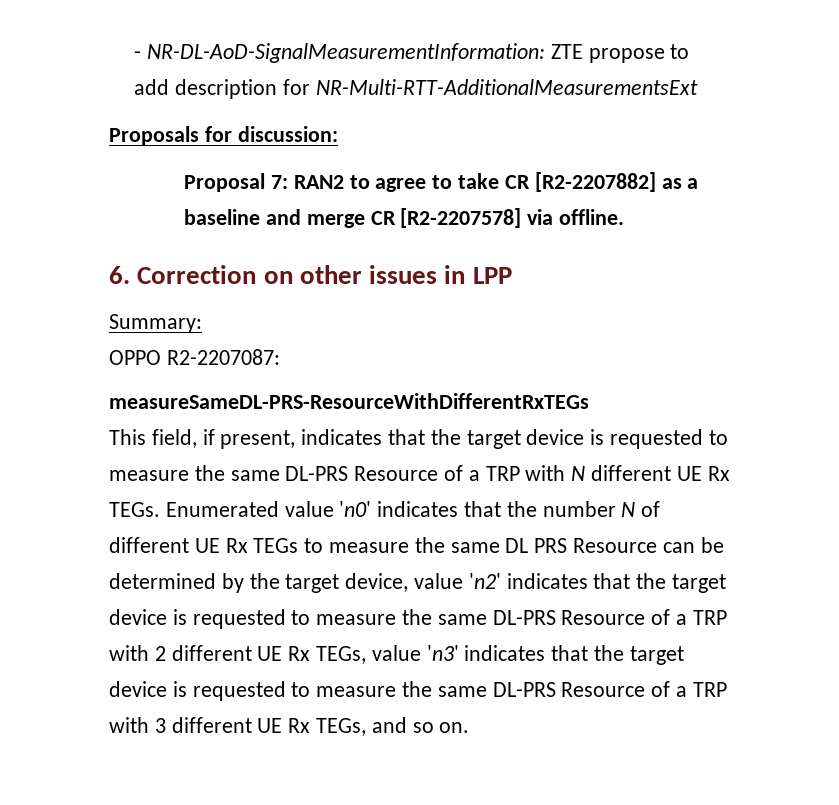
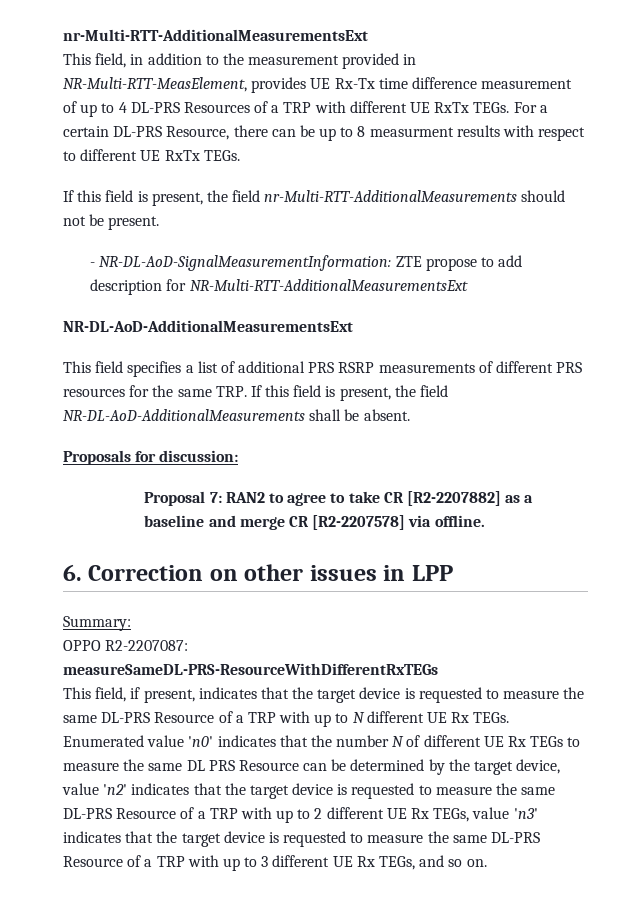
(134, 55) none -> [63,29,368,41] [63,53,417,69] [63,77,573,93] [63,101,548,117] [63,125,586,141] [63,149,240,161] [63,190,566,206] [63,214,160,230] nr-Multi-RTT-AdditionalMeasurementsExt // This field, in addition to the measurement provided in NR-Multi-RTT-MeasElement, provides UE Rx-Tx time difference measurement of up to 4 DL-PRS Resources of a TRP with different UE RxTx TEGs. For a certain DL-PRS Resource, there can be up to 8 measurment results with respect to different UE RxTx TEGs. // If this field is present, the field nr-Multi-RTT-AdditionalMeasurements should not be present. //
(698, 87) none -> [63,320,353,332] [63,361,583,377] [63,385,449,401] [63,409,410,421] // NR-DL-AoD-AdditionalMeasurementsExt // This field specifies a list of additional PRS RSRP measurements of different PRS resources for the same TRP. If this field is present, the field NR-DL-AoD-AdditionalMeasurements shall be absent.
(566, 473) none -> [314,713,349,727] up to
(149, 653) none -> [276,809,311,823] up to
(149, 725) none -> [222,857,258,871] up to

